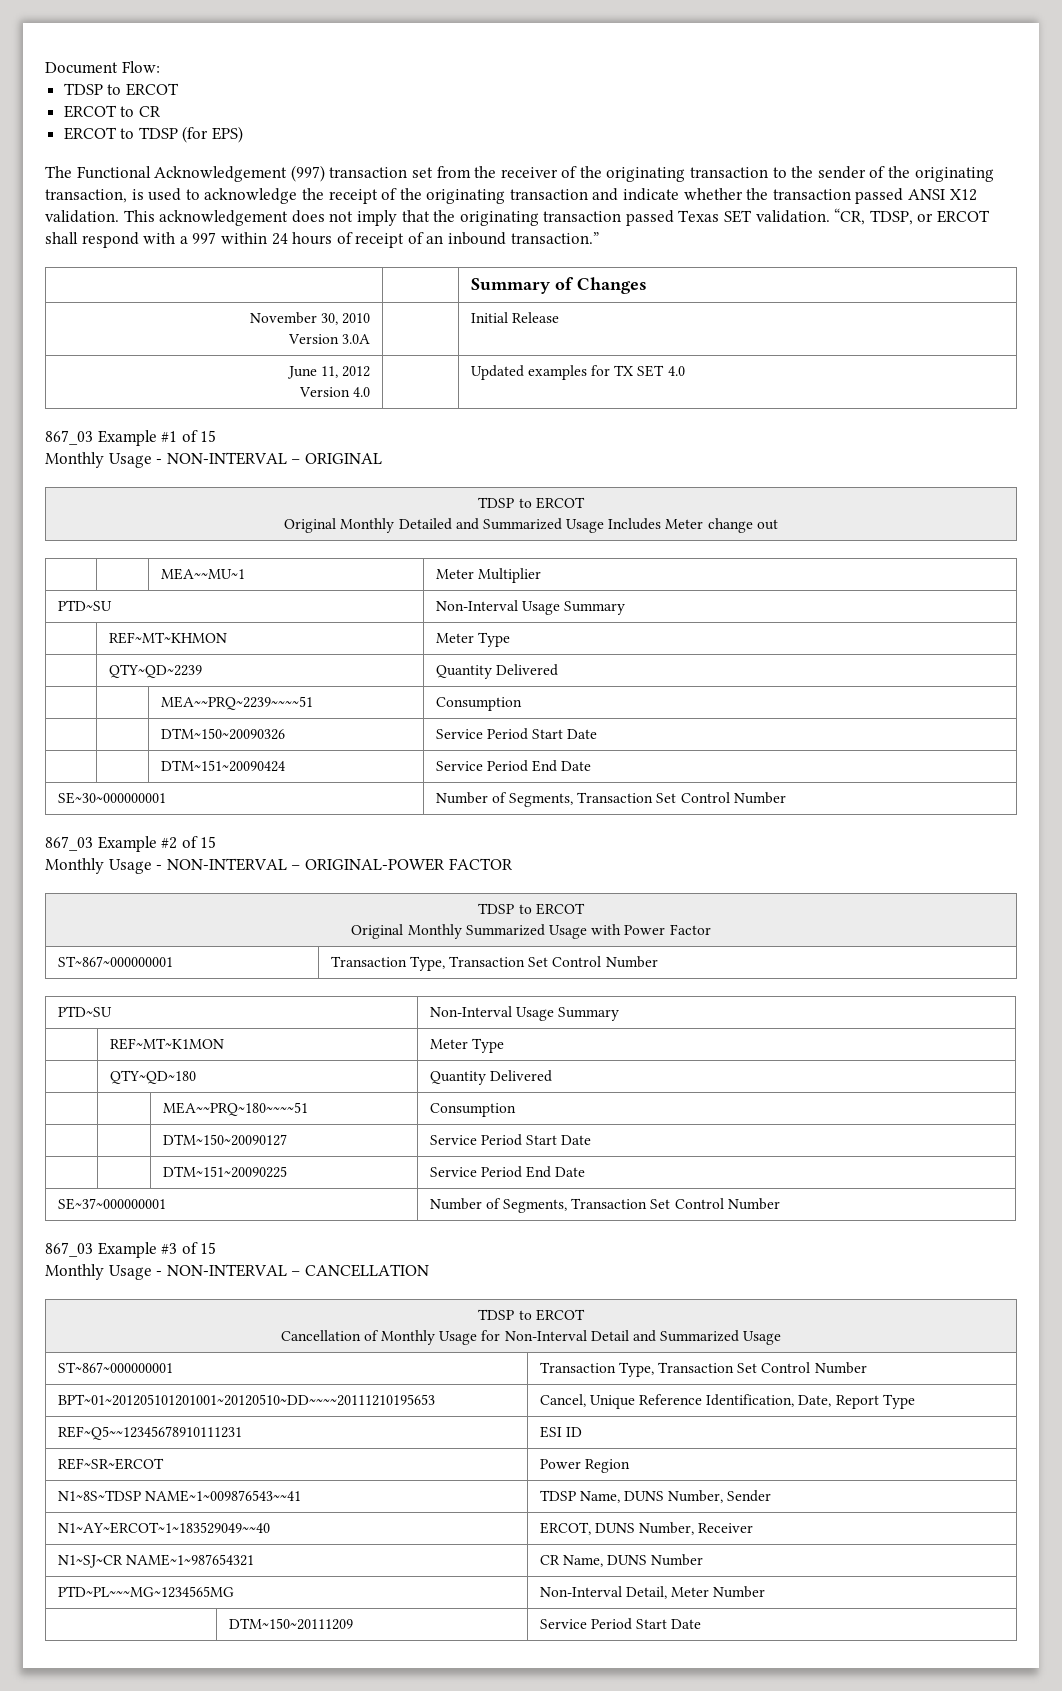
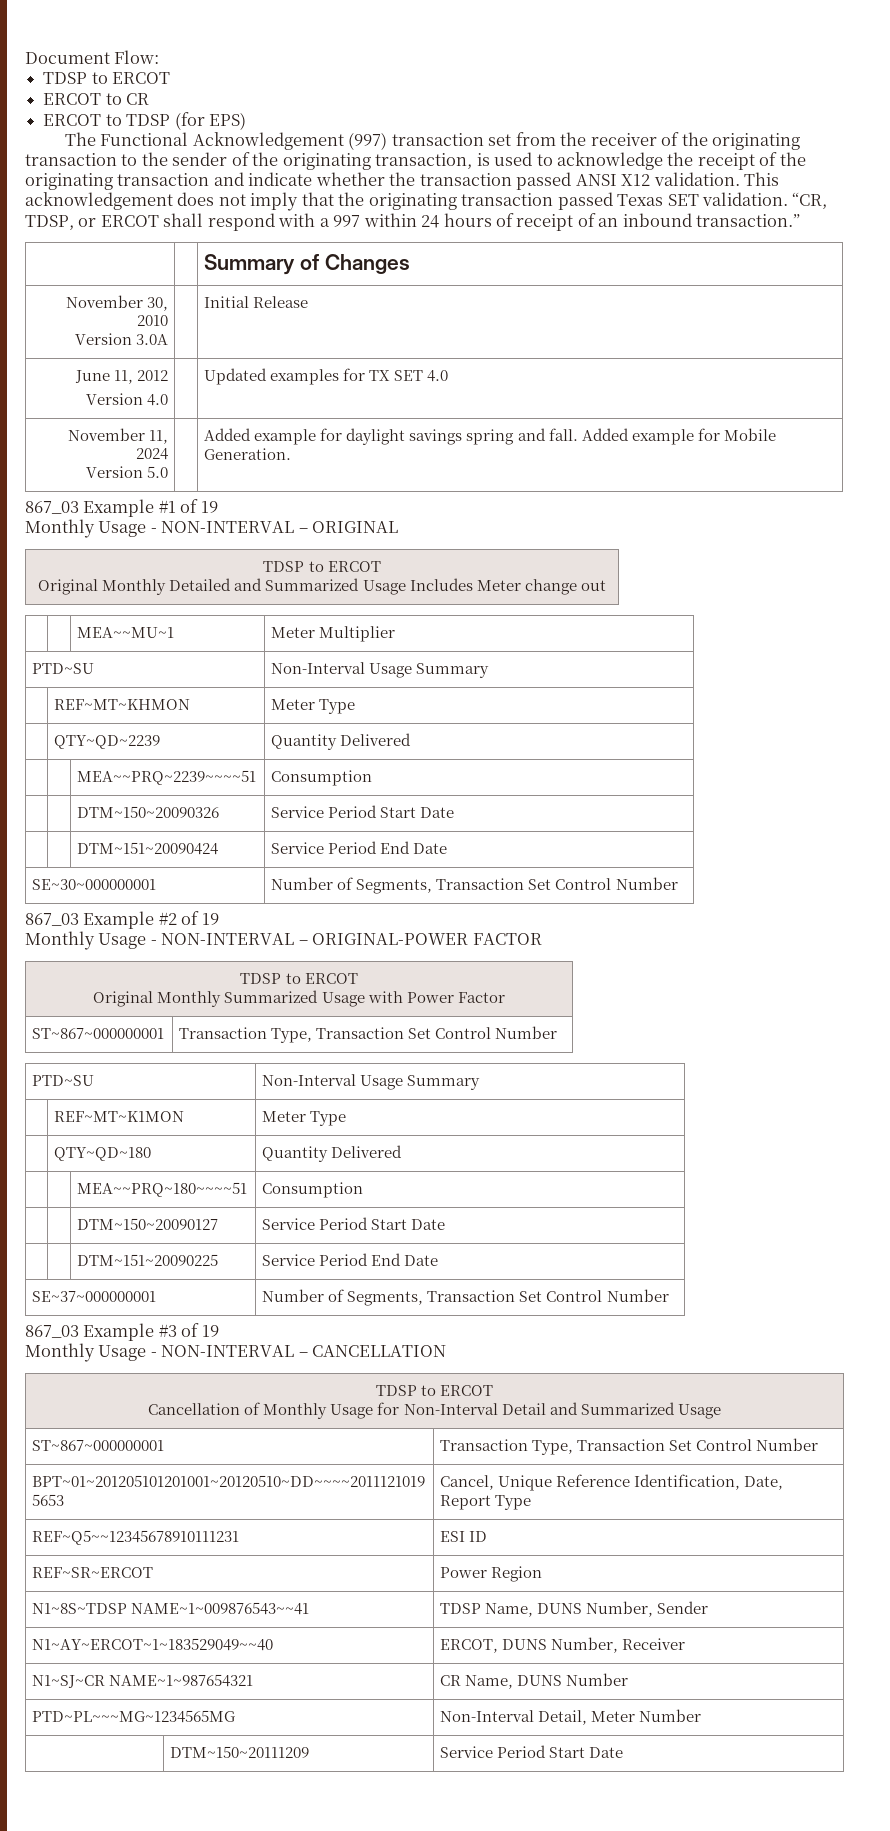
(685, 371) none -> [67,428,168,444] [135,448,168,460] [85,466,168,478] [204,428,776,445] [204,448,292,460] // November 11, 2024 // Version 5.0 | | Added example for daylight savings spring and fall. Added example for Mobile Generation.
[200,430,217,442] 15 -> [200,501,218,513] 19
[200,836,217,848] 15 -> [201,913,219,925] 19
[200,1242,217,1254] 15 -> [201,1325,219,1337] 19

